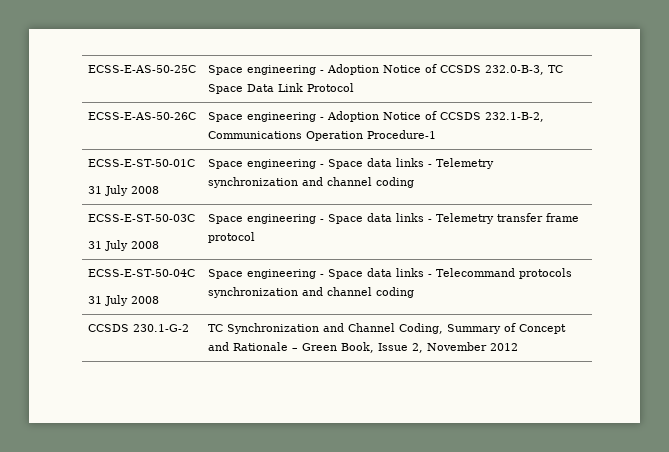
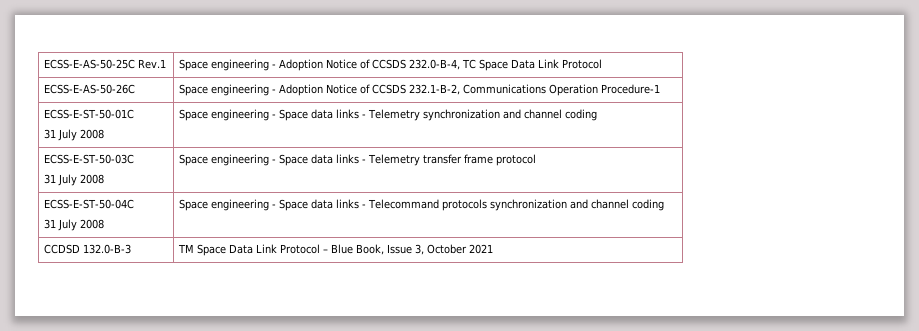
[207,64,544,75] | Space engineering - Adoption Notice of CCSDS 232.0-B-3, -> [138,59,167,69] [179,59,461,71] Rev.1 | Space engineering - Adoption Notice of CCSDS 232.0-B-4,
[87,324,189,332] [207,323,566,334] [207,342,518,353] CCSDS 230.1-G-2 | TC Synchronization and Channel Coding, Summary of Concept and Rationale – Green Book, Issue 2, November 2012 -> [44,244,132,254] [178,244,494,256] CCDSD 132.0-B-3 | TM Space Data Link Protocol – Blue Book, Issue 3, October 2021

